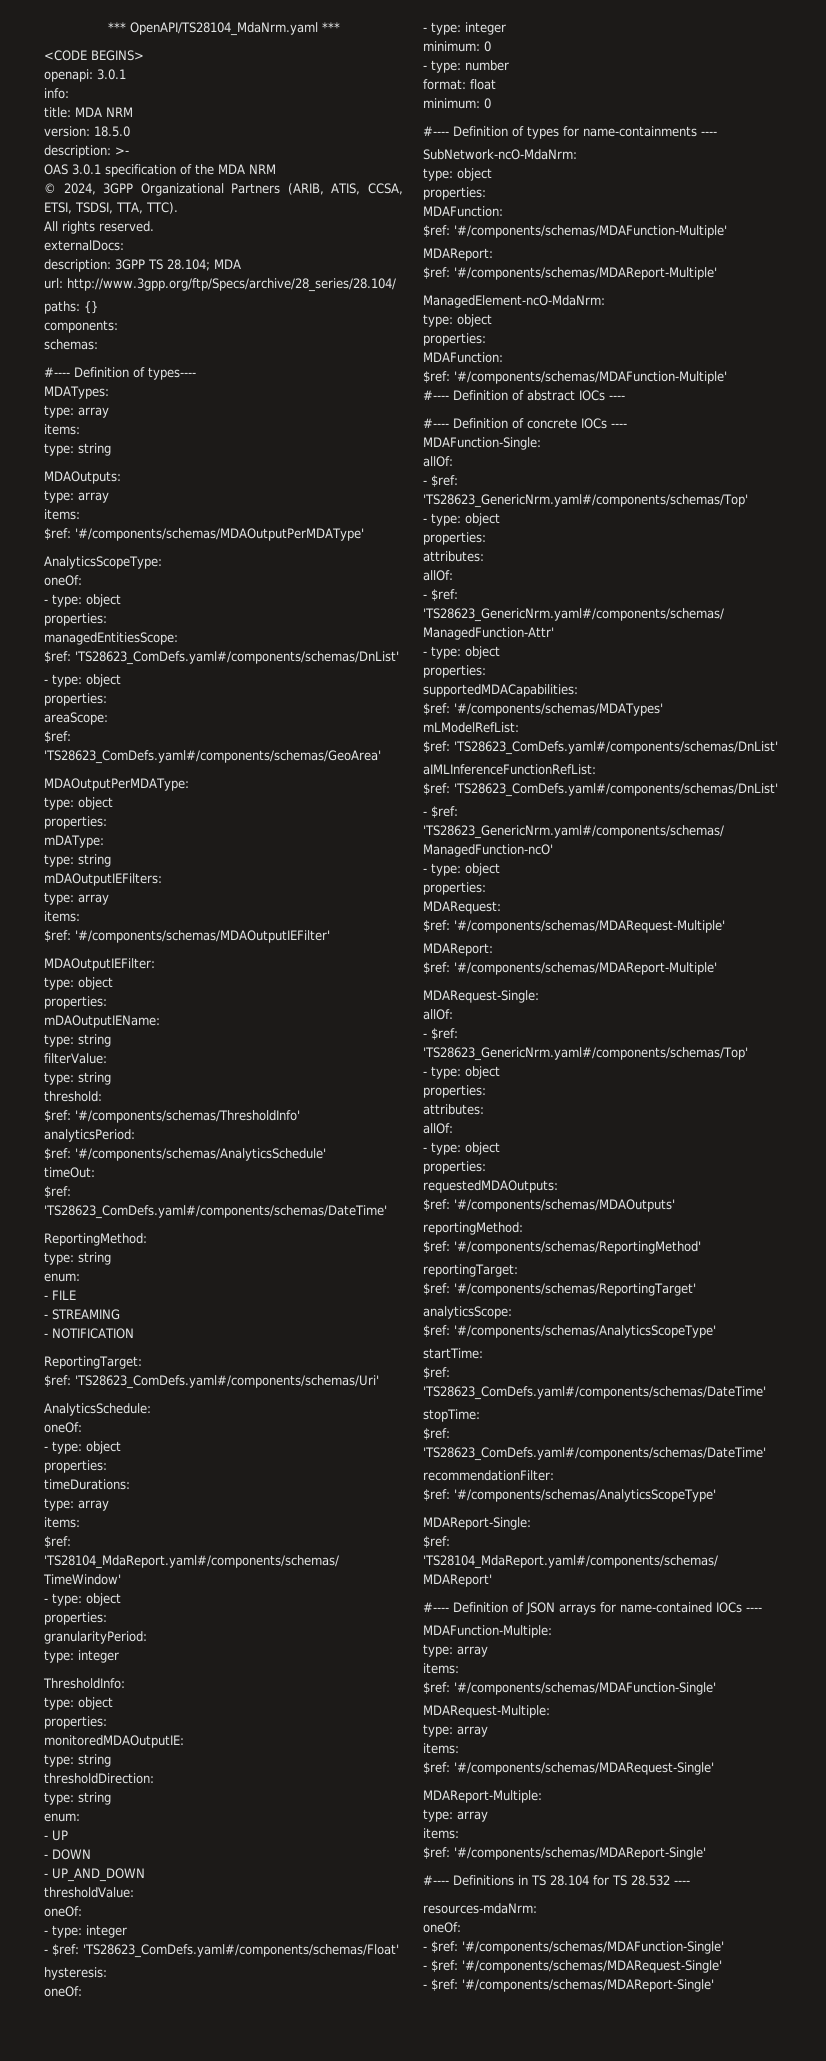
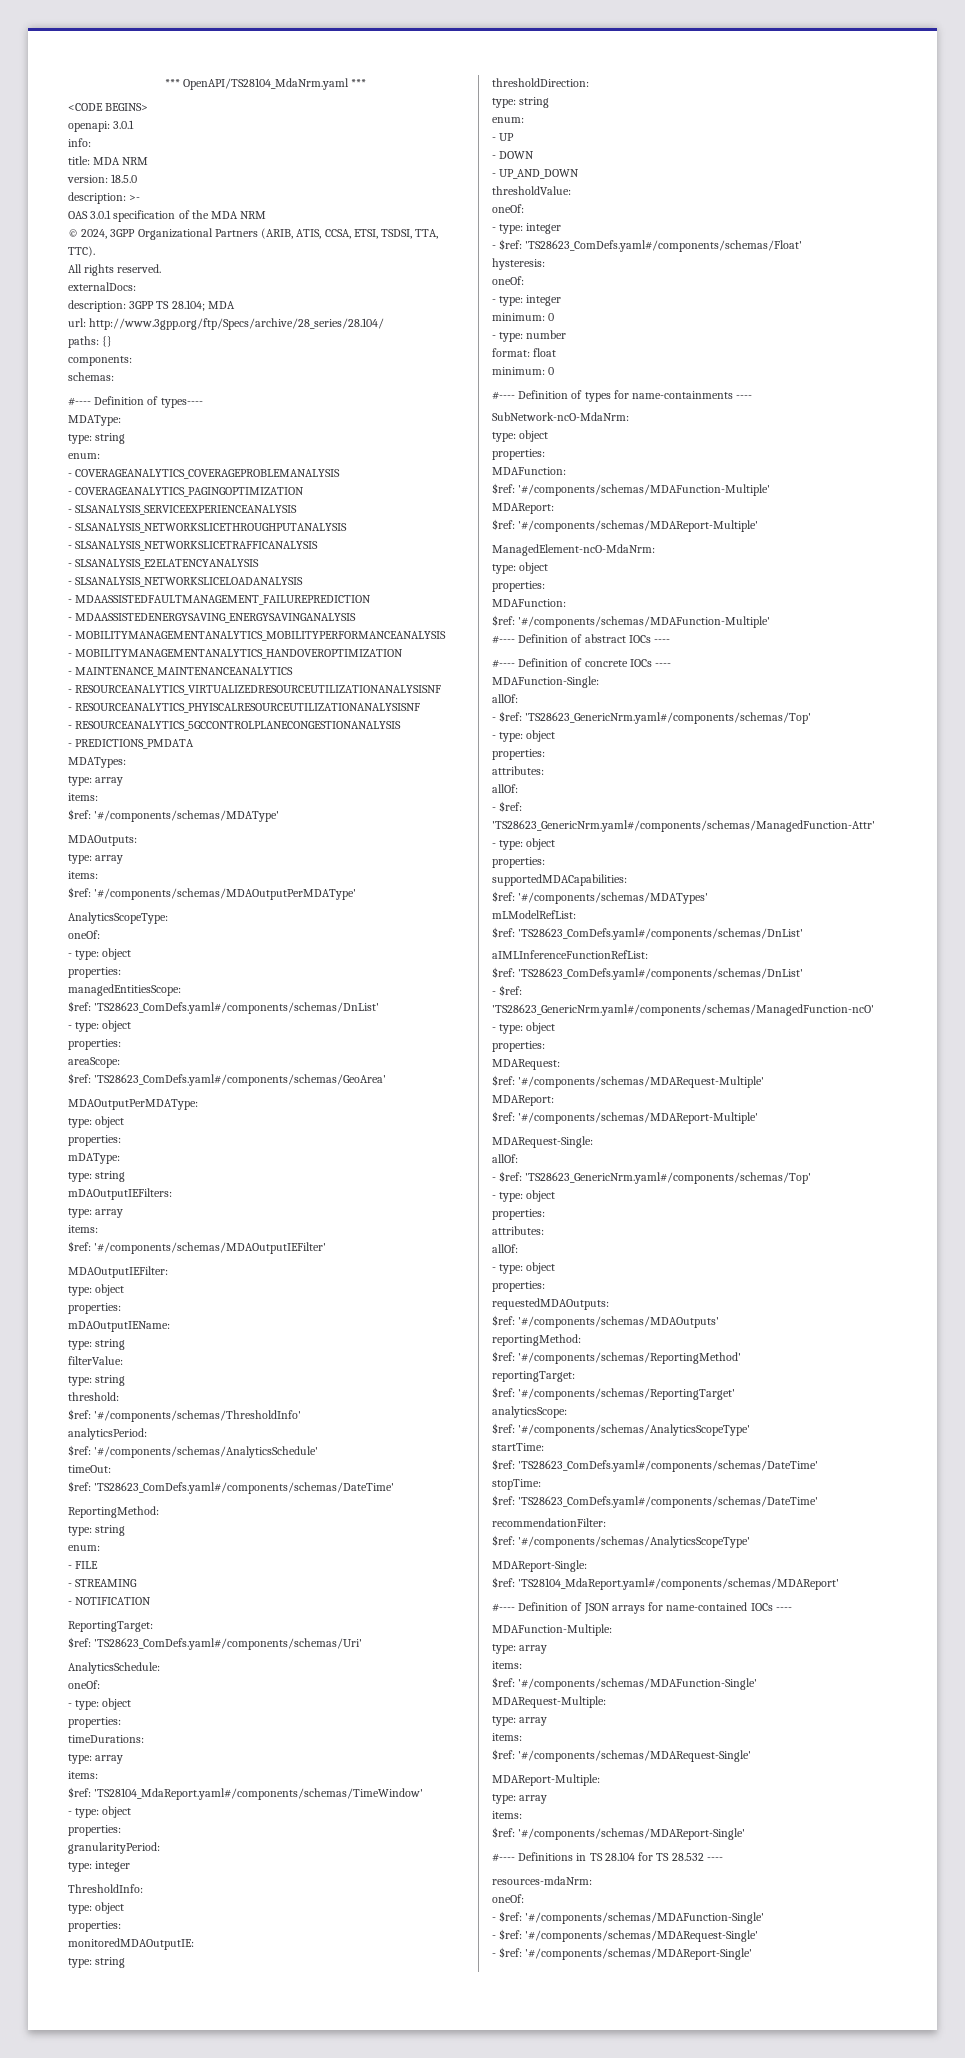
(196, 373) none -> [68,415,121,426] [68,433,126,444] [68,453,100,459] [68,469,341,479] [68,487,305,497] [68,505,298,515] [68,523,348,533] [68,541,319,551] [68,559,260,569] [68,577,304,587] [68,595,372,605] [68,613,357,623] [68,631,447,641] [68,649,404,659] [68,667,294,677] [68,685,442,695] [68,703,421,713] [68,721,402,731] [68,739,195,749] // MDAType: // type: string // enum: // - COVERAGEANALYTICS_COVERAGEPROBLEMANALYSIS // - COVERAGEANALYTICS_PAGINGOPTIMIZATION // - SLSANALYSIS_SERVICEEXPERIENCEANALYSIS // - SLSANALYSIS_NETWORKSLICETHROUGHPUTANALYSIS // - SLSANALYSIS_NETWORKSLICETRAFFICANALYSIS // - SLSANALYSIS_E2ELATENCYANALYSIS // - SLSANALYSIS_NETWORKSLICELOADANALYSIS // - MDAASSISTEDFAULTMANAGEMENT_FAILUREPREDICTION // - MDAASSISTEDENERGYSAVING_ENERGYSAVINGANALYSIS // - MOBILITYMANAGEMENTANALYTICS_MOBILITYPERFORMANCEANALYSIS // - MOBILITYMANAGEMENTANALYTICS_HANDOVEROPTIMIZATION // - MAINTENANCE_MAINTENANCEANALYTICS // - RESOURCEANALYTICS_VIRTUALIZEDRESOURCEUTILIZATIONANALYSISNF // - RESOURCEANALYTICS_PHYISCALRESOURCEUTILIZATIONANALYSISNF // - RESOURCEANALYTICS_5GCCONTROLPLANECONGESTIONANALYSIS // - PREDICTIONS_PMDATA
[44,443,111,456] type: string -> [68,809,280,822] $ref: '#/components/schemas/MDAType'

